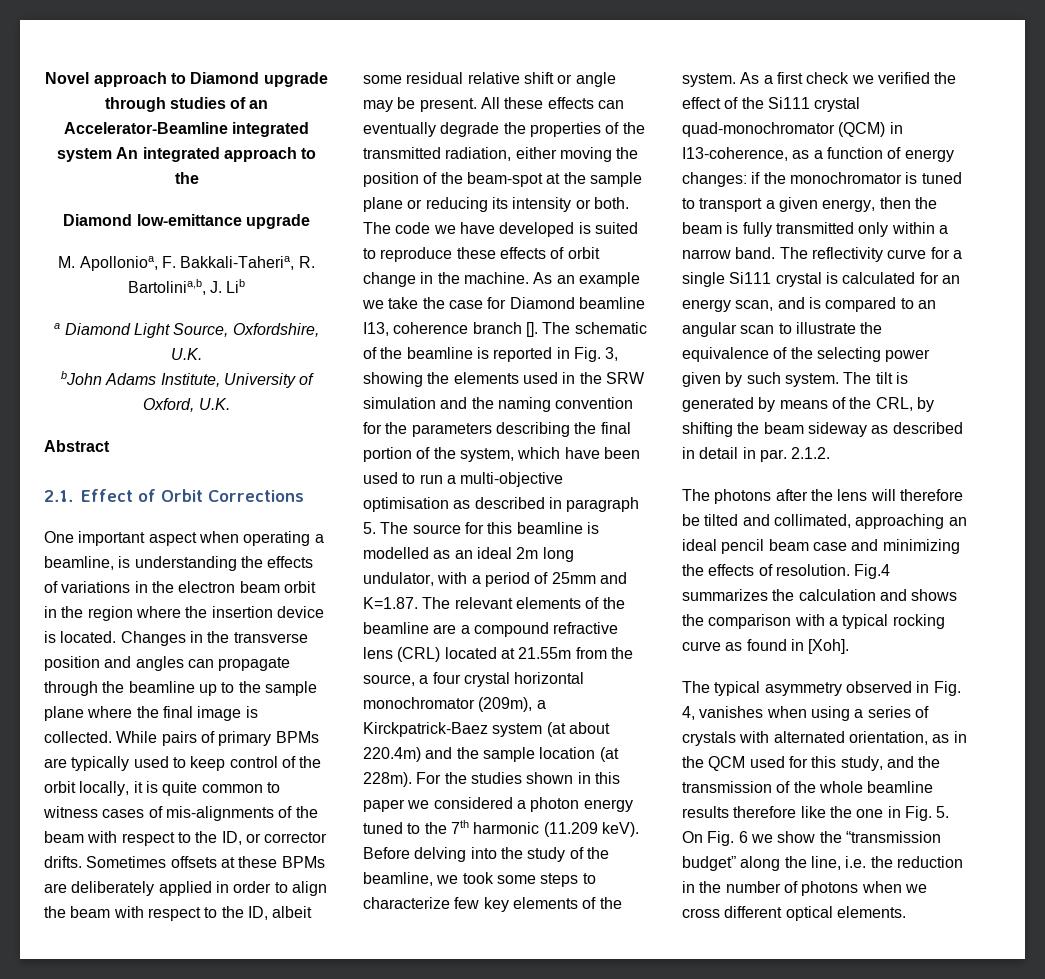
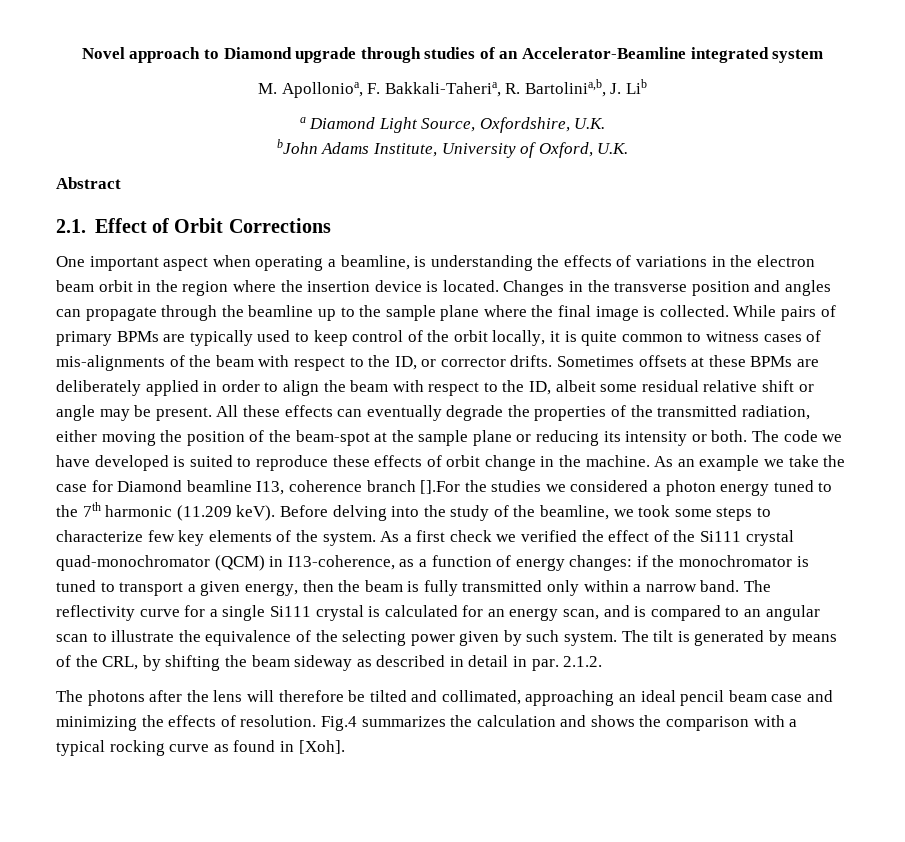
[116,147,317,162] [174,172,199,184] [63,214,310,229] An integrated approach to the // Diamond low-emittance upgrade -> (824, 56) none
[525,322,647,337] [363,347,619,362] [363,372,645,387] [363,397,634,412] [363,422,631,437] [363,447,640,462] [363,472,564,487] [363,497,640,512] [363,522,599,534] [363,547,574,562] [363,572,627,587] [363,597,625,609] [363,622,619,637] [363,647,633,662] [363,672,585,687] [363,697,546,712] [363,722,610,737] [363,747,619,762] [363,772,620,787] [363,799,405,812] []. The schematic of the beamline is reported in Fig. 3, showing the elements used in the SRW simulation and the naming convention for the parameters describing the final portion of the system, which have been used to run a multi-objective optimisation as described in paragraph 5. The source for this beamline is modelled as an ideal 2m long undulator, with a period of 25mm and K=1.87. The relevant elements of the beamline are a compound refractive lens (CRL) located at 21.55m from the source, a four crystal horizontal monochromator (209m), a Kirckpatrick-Baez system (at about 220.4m) and the sample location (at 228m). For the studies shown in this paper -> [420,480,542,494] [].For the studies
[682,681,961,696] [682,706,929,721] [682,731,967,746] [682,756,941,771] [682,781,934,793] [682,806,950,821] [682,831,941,846] [682,856,963,871] [682,881,927,896] [682,906,906,921] // The typical asymmetry observed in Fig. 4, vanishes when using a series of crystals with alternated orientation, as in the QCM used for this study, and the transmission of the whole beamline results therefore like the one in Fig. 5. On Fig. 6 we show the “transmission budget” along the line, i.e. the reduction in the number of photons when we cross different optical elements. -> (345, 747) none

